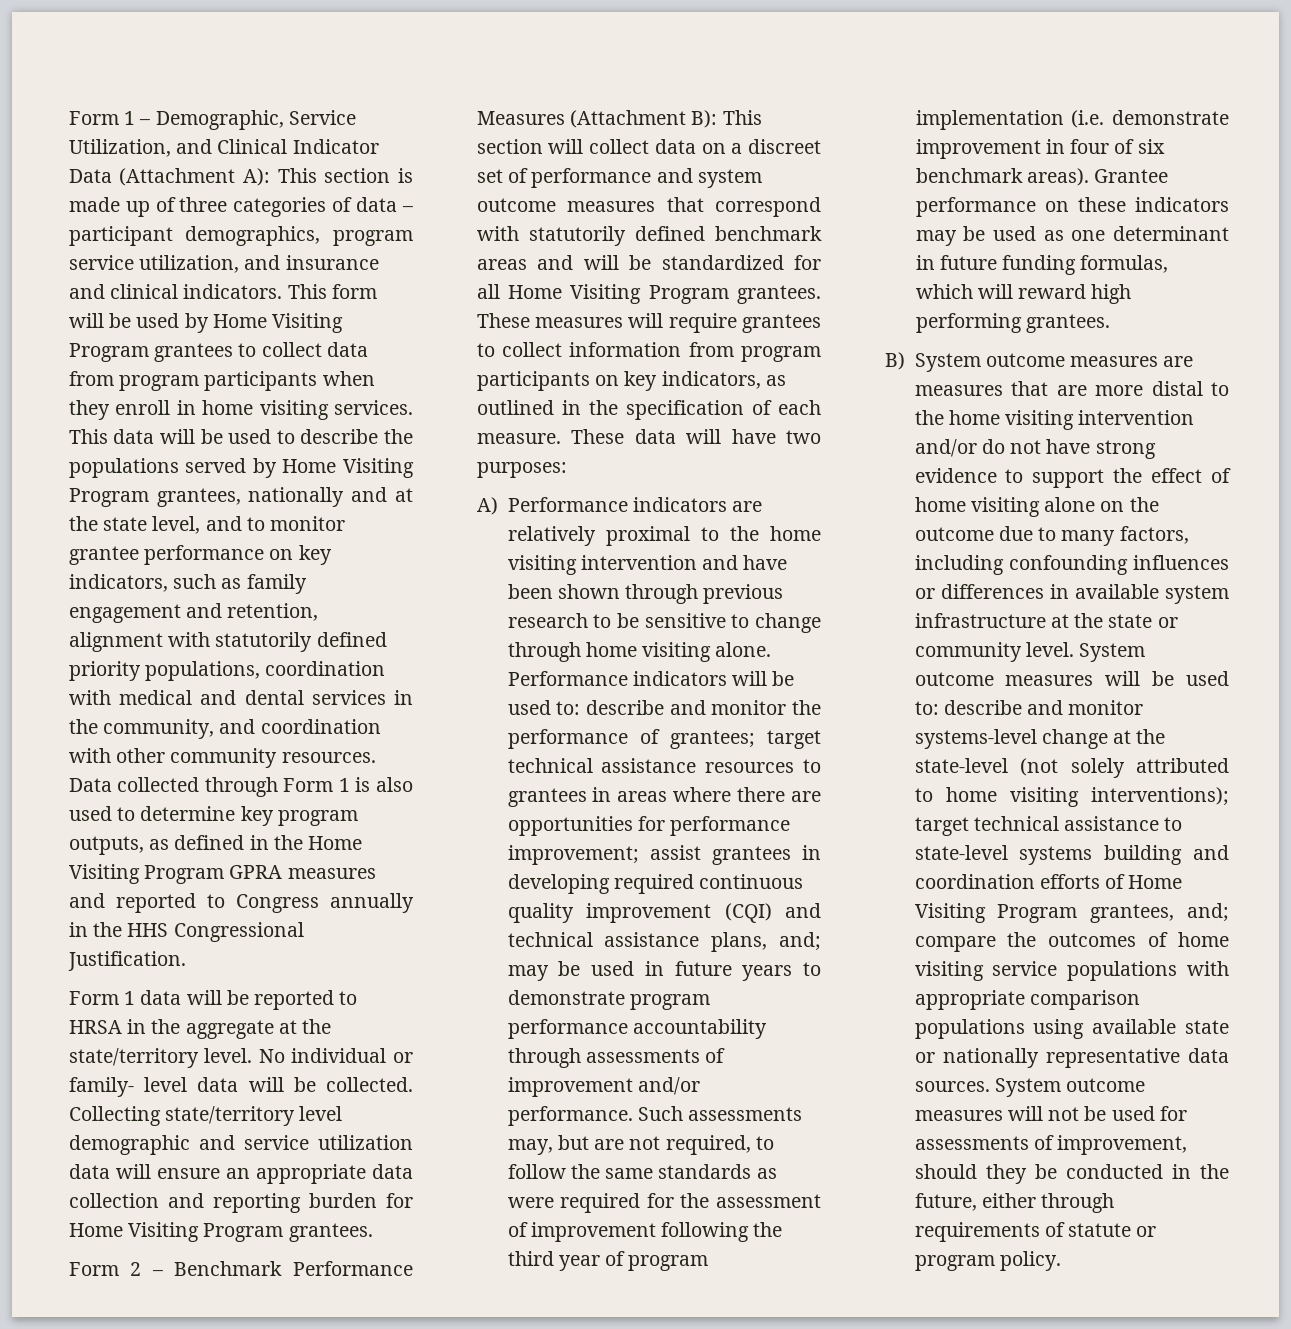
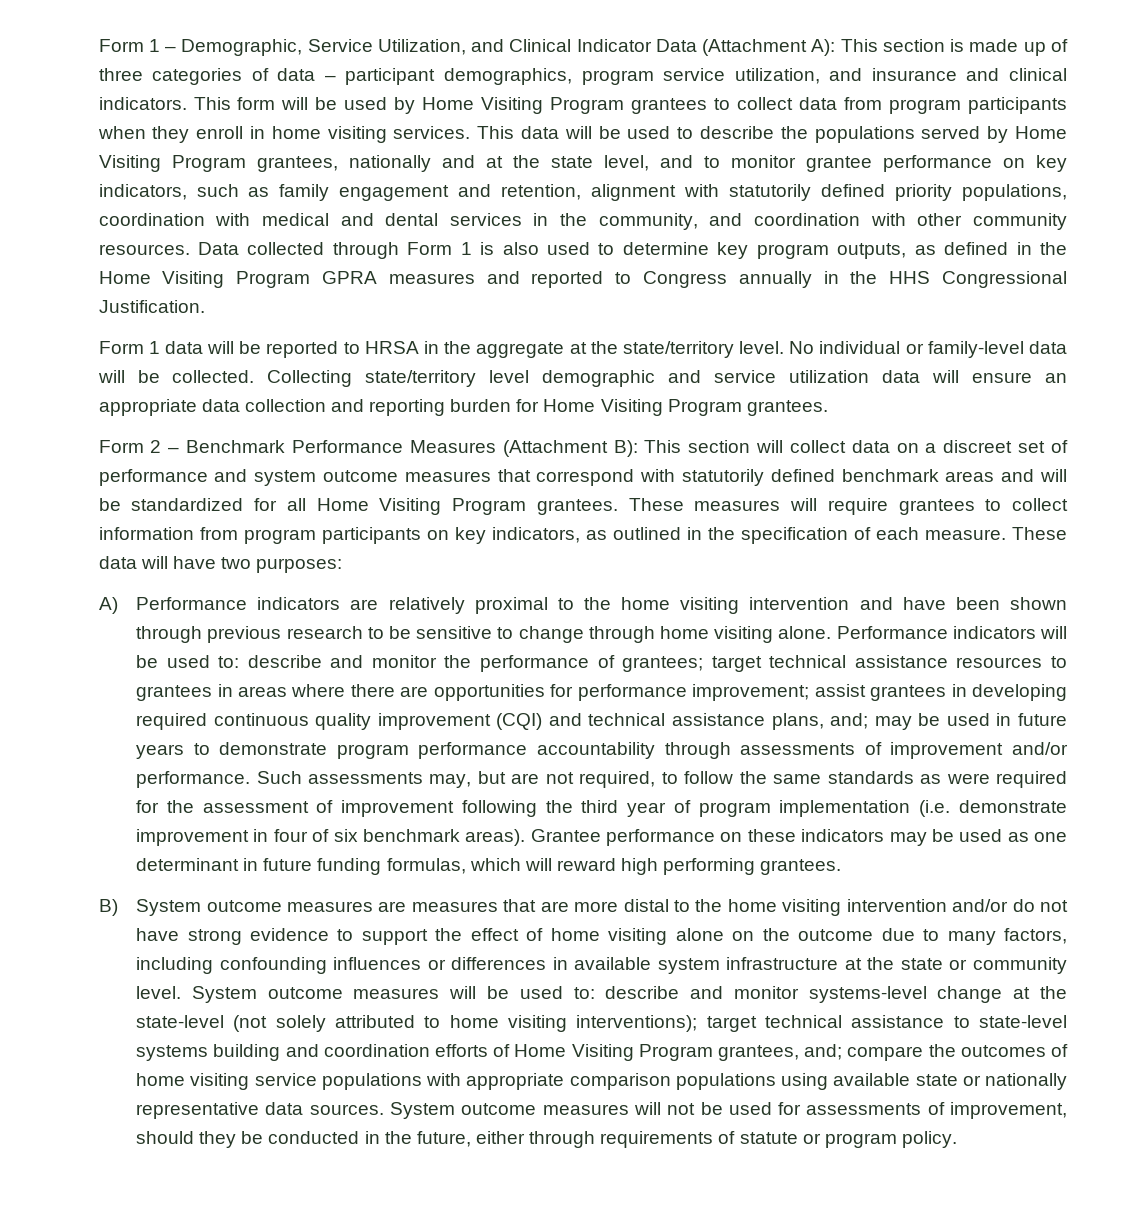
[68,1077,188,1097] family- level -> [927,341,1024,358] family-level

